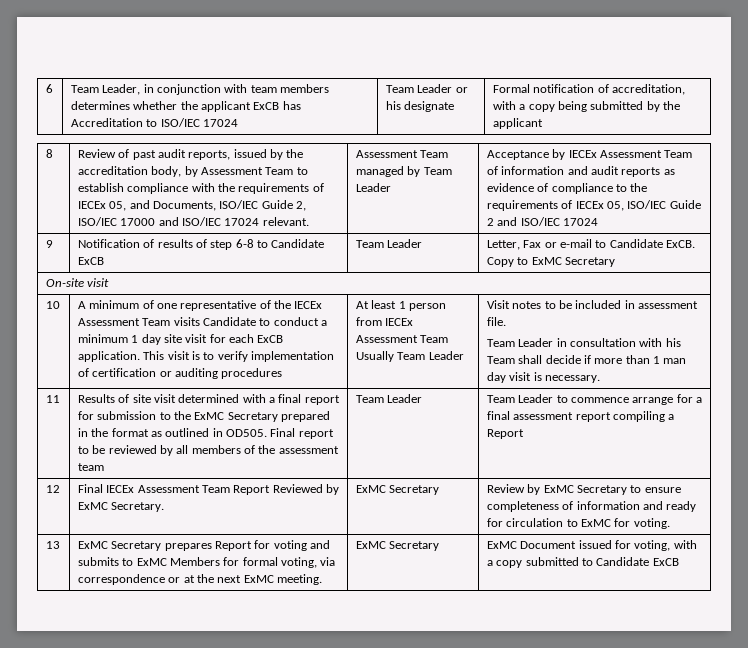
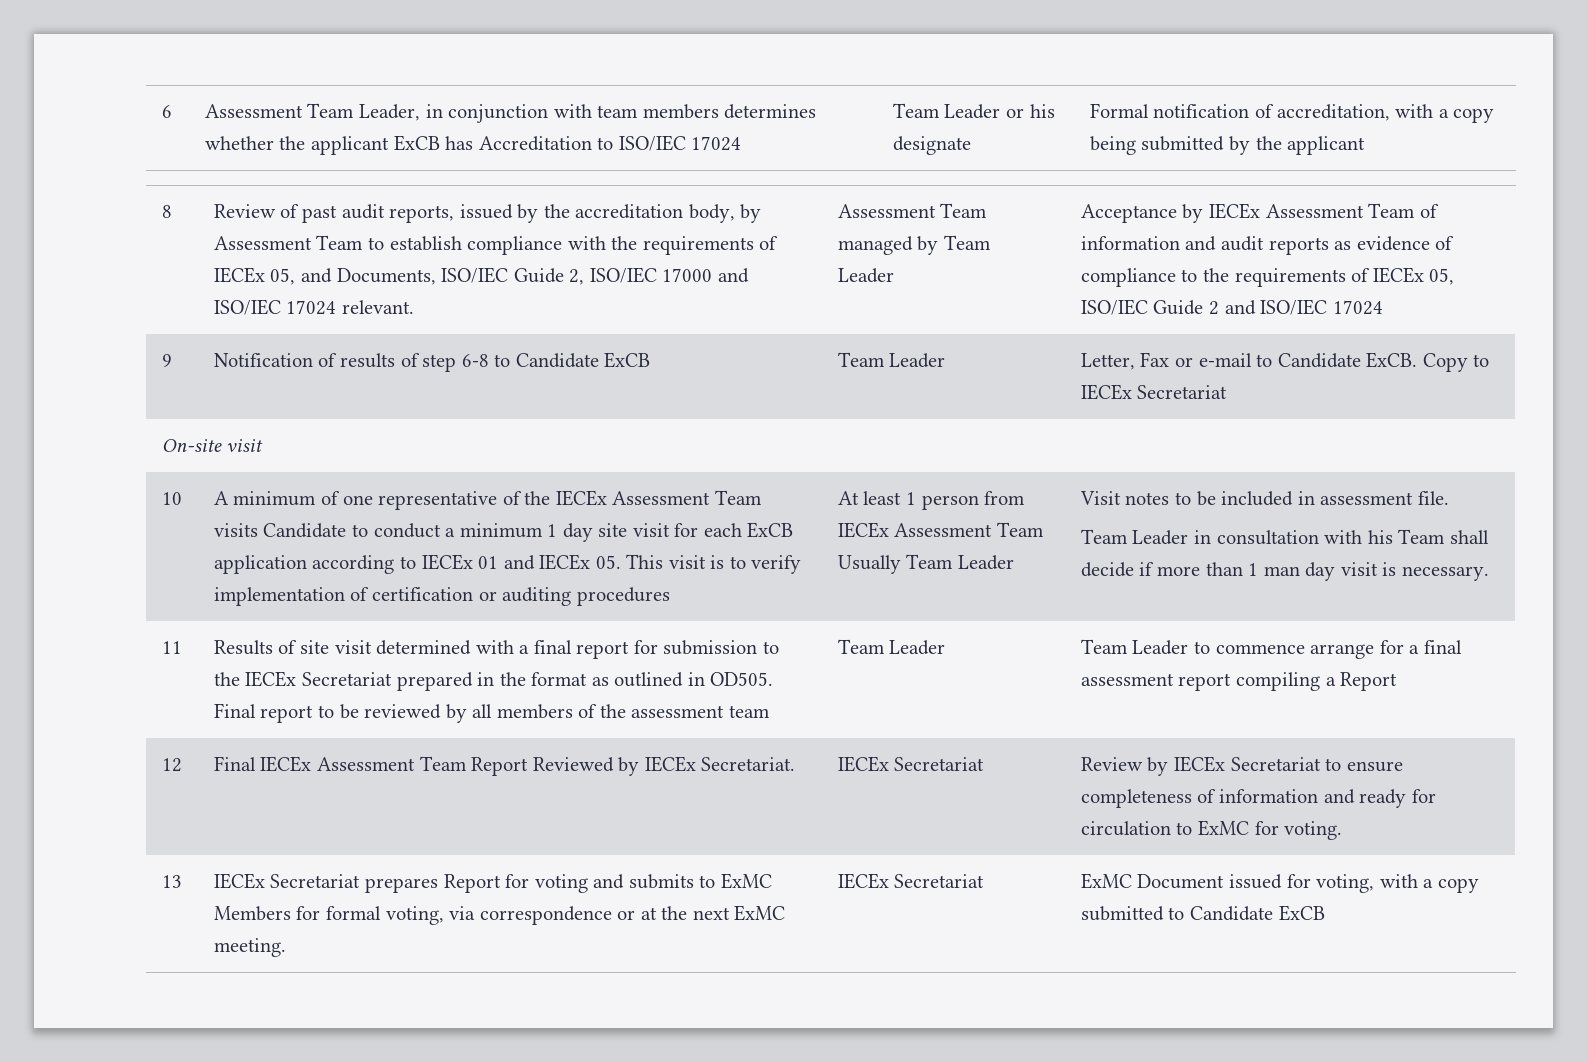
(53, 88) none -> [204,104,303,118] Assessment
[531,257,615,267] ExMC Secretary -> [1080,384,1228,400] IECEx Secretariat
[77,351,140,362] application. -> [213,554,621,574] application according to IECEx 01 and IECEx 05.
[194,412,278,422] ExMC Secretary -> [245,671,393,687] IECEx Secretariat
[77,502,165,512] [355,485,440,495] ExMC Secretary. | ExMC Secretary -> [644,756,796,772] [837,756,985,772] IECEx Secretariat. | IECEx Secretariat
[543,485,627,495] ExMC Secretary -> [1174,756,1321,772] IECEx Secretariat
[77,541,162,551] ExMC Secretary -> [213,873,361,889] IECEx Secretariat
[355,541,440,551] ExMC Secretary -> [837,873,985,889] IECEx Secretariat

